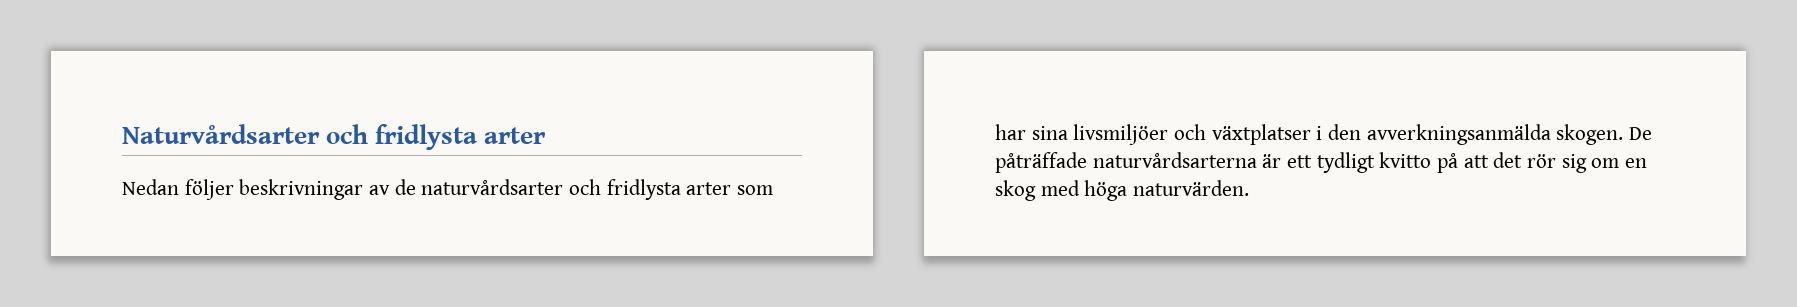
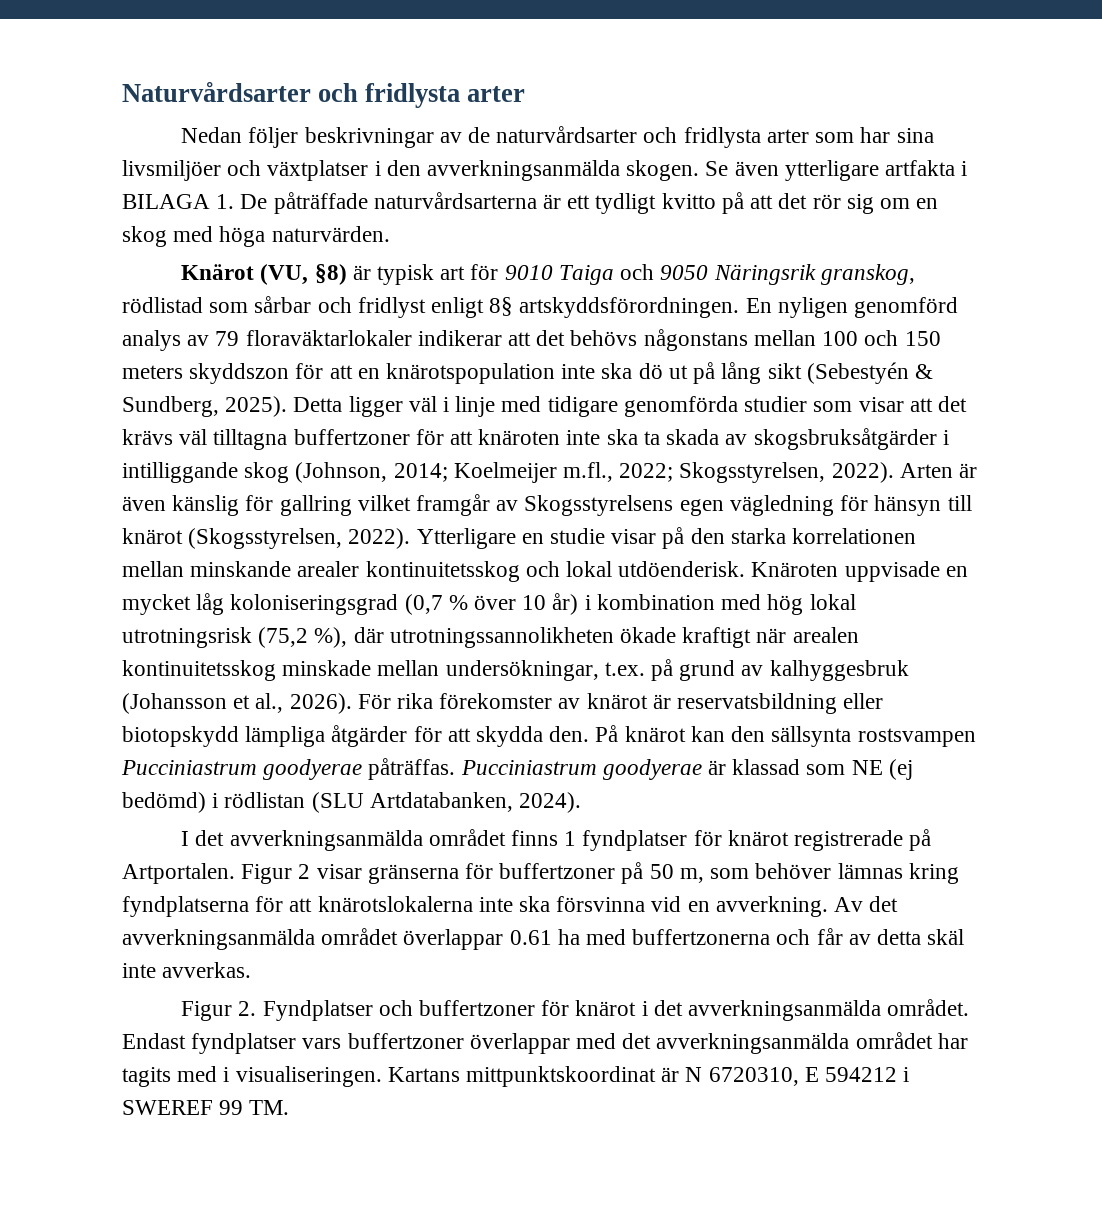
(1624, 134) none -> [705,160,968,181] [122,194,235,209] Se även ytterligare artfakta i BILAGA 1.
(1250, 188) none -> [181,264,915,285] [122,296,959,318] [122,329,941,351] [122,362,933,384] [122,396,967,417] [122,428,949,450] [122,462,978,483] [122,494,972,516] [122,527,917,549] [122,561,968,582] [122,593,856,615] [122,627,859,648] [122,659,909,681] [122,693,884,714] [122,725,976,747] [121,758,913,780] [122,792,582,813] [181,829,932,851] [122,862,959,884] [122,896,899,917] [122,928,965,950] [122,962,252,978] [181,999,970,1021] [122,1032,968,1054] [122,1066,910,1087] [122,1100,290,1115] // Knärot (VU, §8) är typisk art för 9010 Taiga och 9050 Näringsrik granskog, rödlistad som sårbar och fridlyst enligt 8§ artskyddsförordningen. En nyligen genomförd analys av 79 floraväktarlokaler indikerar att det behövs någonstans mellan 100 och 150 meters skyddszon för att en knärotspopulation inte ska dö ut på lång sikt (Sebestyén & Sundberg, 2025). Detta ligger väl i linje med tidigare genomförda studier som visar att det krävs väl tilltagna buffertzoner för att knäroten inte ska ta skada av skogsbruksåtgärder i intilliggande skog (Johnson, 2014; Koelmeijer m.fl., 2022; Skogsstyrelsen, 2022). Arten är även känslig för gallring vilket framgår av Skogsstyrelsens egen vägledning för hänsyn till knärot (Skogsstyrelsen, 2022). Ytterligare en studie visar på den starka korrelationen mellan minskande arealer kontinuitetsskog och lokal utdöenderisk. Knäroten uppvisade en mycket låg koloniseringsgrad (0,7 % över 10 år) i kombination med hög lokal utrotningsrisk (75,2 %), där utrotningssannolikheten ökade kraftigt när arealen kontinuitetsskog minskade mellan undersökningar, t.ex. på grund av kalhyggesbruk (Johansson et al., 2026). För rika förekomster av knärot är reservatsbildning eller biotopskydd lämpliga åtgärder för att skydda den. På knärot kan den sällsynta rostsvampen Pucciniastrum goodyerae påträffas. Pucciniastrum goodyerae är klassad som NE (ej bedömd) i rödlistan (SLU Artdatabanken, 2024). // I det avverkningsanmälda området finns 1 fyndplatser för knärot registrerade på Artportalen. Figur 2 visar gränserna för buffertzoner på 50 m, som behöver lämnas kring fyndplatserna för att knärotslokalerna inte ska försvinna vid en avverkning. Av det avverkningsanmälda området överlappar 0.61 ha med buffertzonerna och får av detta skäl inte avverkas. // Figur 2. Fyndplatser och buffertzoner för knärot i det avverkningsanmälda området. Endast fyndplatser vars buffertzoner överlappar med det avverkningsanmälda området har tagits med i visualiseringen. Kartans mittpunktskoordinat är N 6720310, E 594212 i SWEREF 99 TM.

